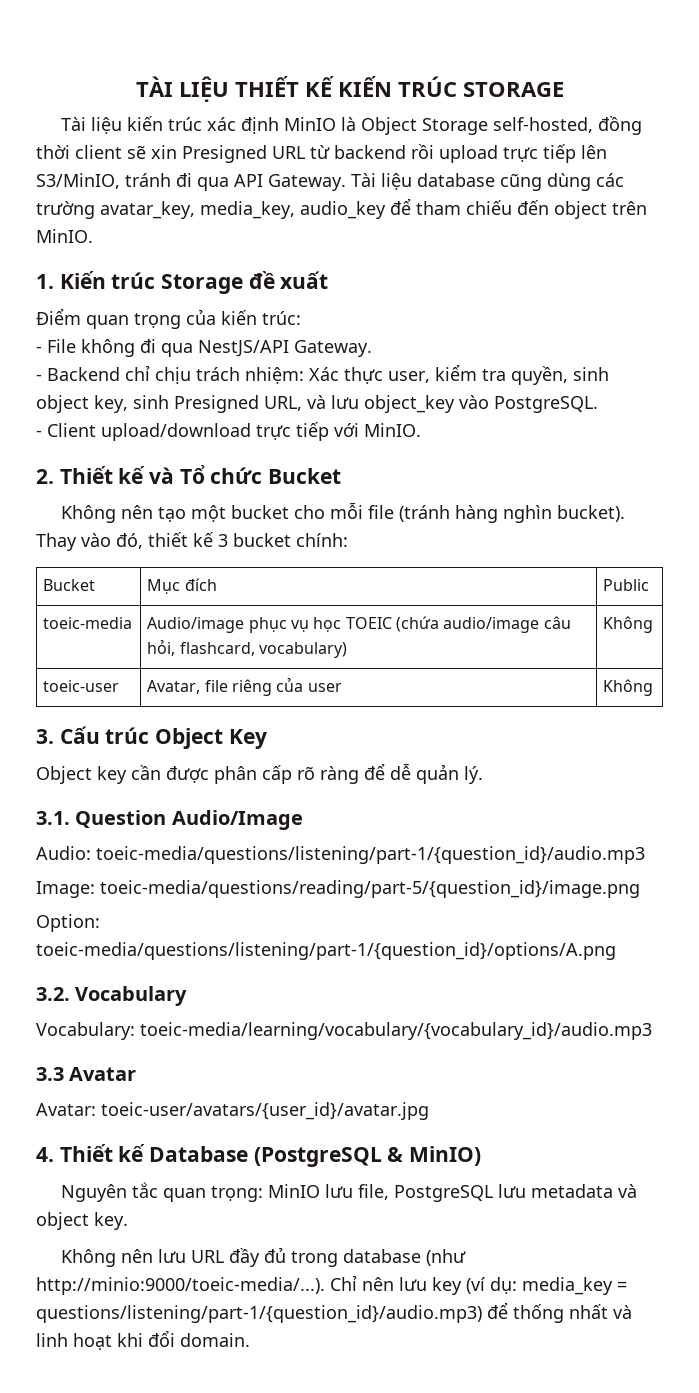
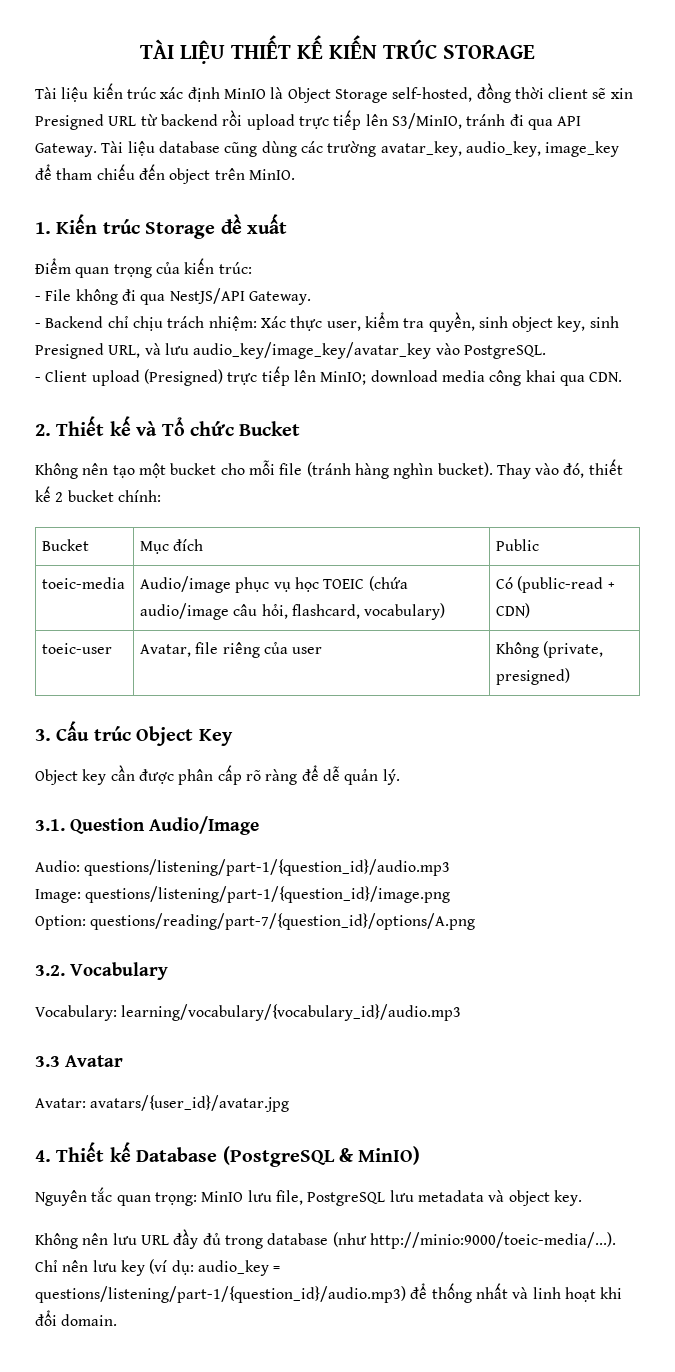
[200,201,386,219] media_key, audio_key -> [465,141,620,157] audio_key, image_key
[364,395,455,413] object_key -> [193,342,432,359] audio_key/image_key/avatar_key
[101,422,421,441] upload/download trực tiếp với MinIO. -> [91,366,623,386] upload (Presigned) trực tiếp lên MinIO; download media công khai qua CDN.
[218,534,228,547] 3 -> [55,492,64,502] 2
[603,616,654,633] Không -> [496,576,615,593] [496,603,531,618] Có (public-read + CDN)
(654, 687) none -> [543,641,604,658] [496,668,571,685] (private, presigned)
[96,846,645,864] toeic-media/questions/listening/part-1/{question_id}/audio.mp3 -> [84,859,451,876] questions/listening/part-1/{question_id}/audio.mp3
[100,880,640,898] toeic-media/questions/reading/part-5/{question_id}/image.png -> [85,886,451,903] questions/listening/part-1/{question_id}/image.png
[36,942,616,960] toeic-media/questions/listening/part-1/{question_id}/options/A.png -> [90,913,476,930] questions/reading/part-7/{question_id}/options/A.png
[140,1022,652,1040] toeic-media/learning/vocabulary/{vocabulary_id}/audio.mp3 -> [121,1004,462,1021] learning/vocabulary/{vocabulary_id}/audio.mp3
[101,1102,429,1120] toeic-user/avatars/{user_id}/avatar.jpg -> [90,1095,290,1112] avatars/{user_id}/avatar.jpg
[522,1277,613,1295] media_key -> [197,1260,269,1276] audio_key

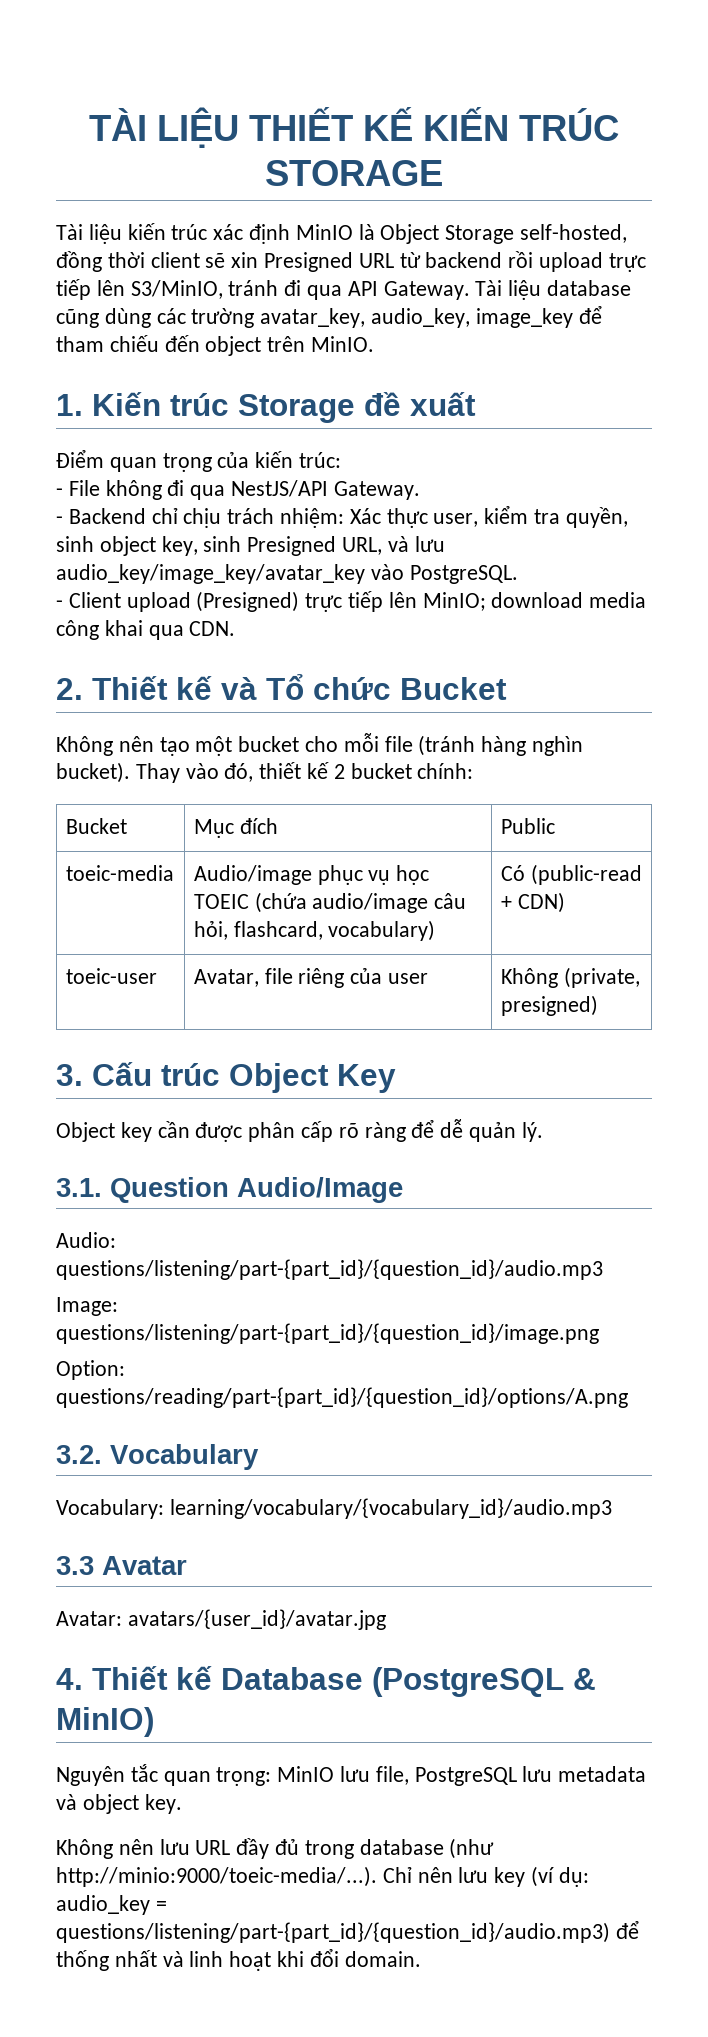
[84,859,451,876] questions/listening/part-1/{question_id}/audio.mp3 -> [56,1259,603,1280] questions/listening/part-{part_id}/{question_id}/audio.mp3
[85,886,451,903] questions/listening/part-1/{question_id}/image.png -> [56,1323,599,1344] questions/listening/part-{part_id}/{question_id}/image.png
[90,913,476,930] questions/reading/part-7/{question_id}/options/A.png -> [56,1387,628,1408] questions/reading/part-{part_id}/{question_id}/options/A.png
[35,1286,406,1303] questions/listening/part-1/{question_id}/audio.mp3) -> [56,1922,610,1943] questions/listening/part-{part_id}/{question_id}/audio.mp3)

